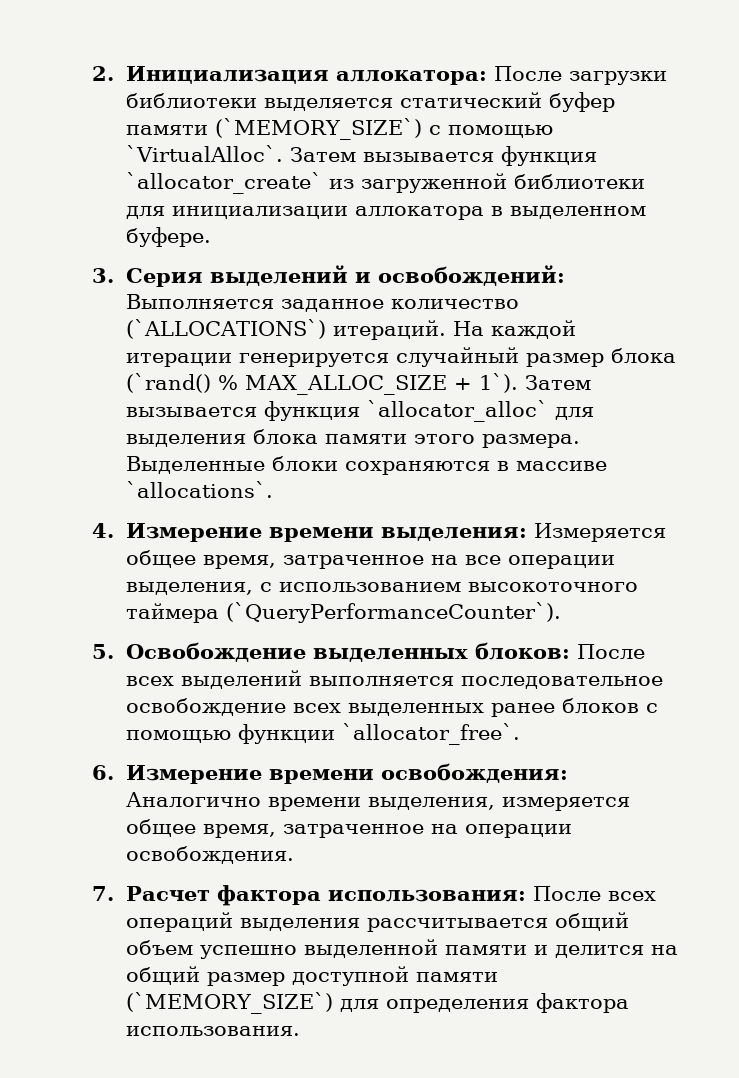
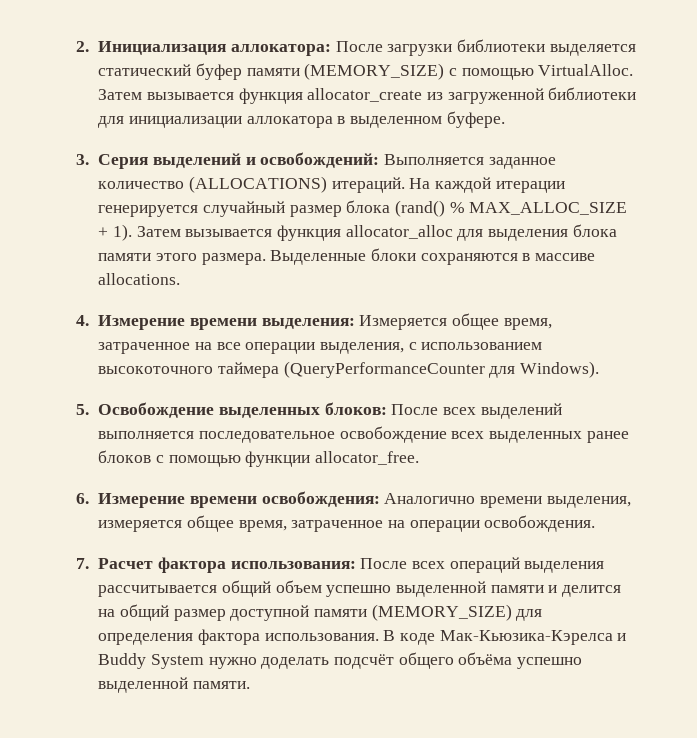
[214,118,553,140] [125,145,597,166] [125,172,322,194] (`MEMORY_SIZE`) с помощью `VirtualAlloc`. Затем вызывается функция `allocator_create` -> [304,63,634,80] [98,88,423,104] (MEMORY_SIZE) с помощью VirtualAlloc. Затем вызывается функция allocator_create
[125,319,326,339] (`ALLOCATIONS`) -> [188,176,327,193] (ALLOCATIONS)
[125,373,211,393] (`rand() -> [395,200,446,217] (rand()
[478,373,591,393] [125,400,548,422] 1`). Затем вызывается функция `allocator_alloc` -> [112,224,453,241] 1). Затем вызывается функция allocator_alloc
[125,481,273,498] `allocations`. -> [98,273,181,285] allocations.
[225,602,561,623] (`QueryPerformanceCounter`). -> [283,361,600,378] (QueryPerformanceCounter для Windows).
[341,723,520,745] `allocator_free`. -> [315,451,420,465] allocator_free.
[125,992,333,1014] (`MEMORY_SIZE`) -> [371,604,512,621] (MEMORY_SIZE)
(300, 1031) none -> [383,630,627,645] [98,652,583,669] [98,677,250,693] В коде Мак-Кьюзика-Кэрелса и Buddy System нужно доделать подсчёт общего объёма успешно выделенной памяти.

